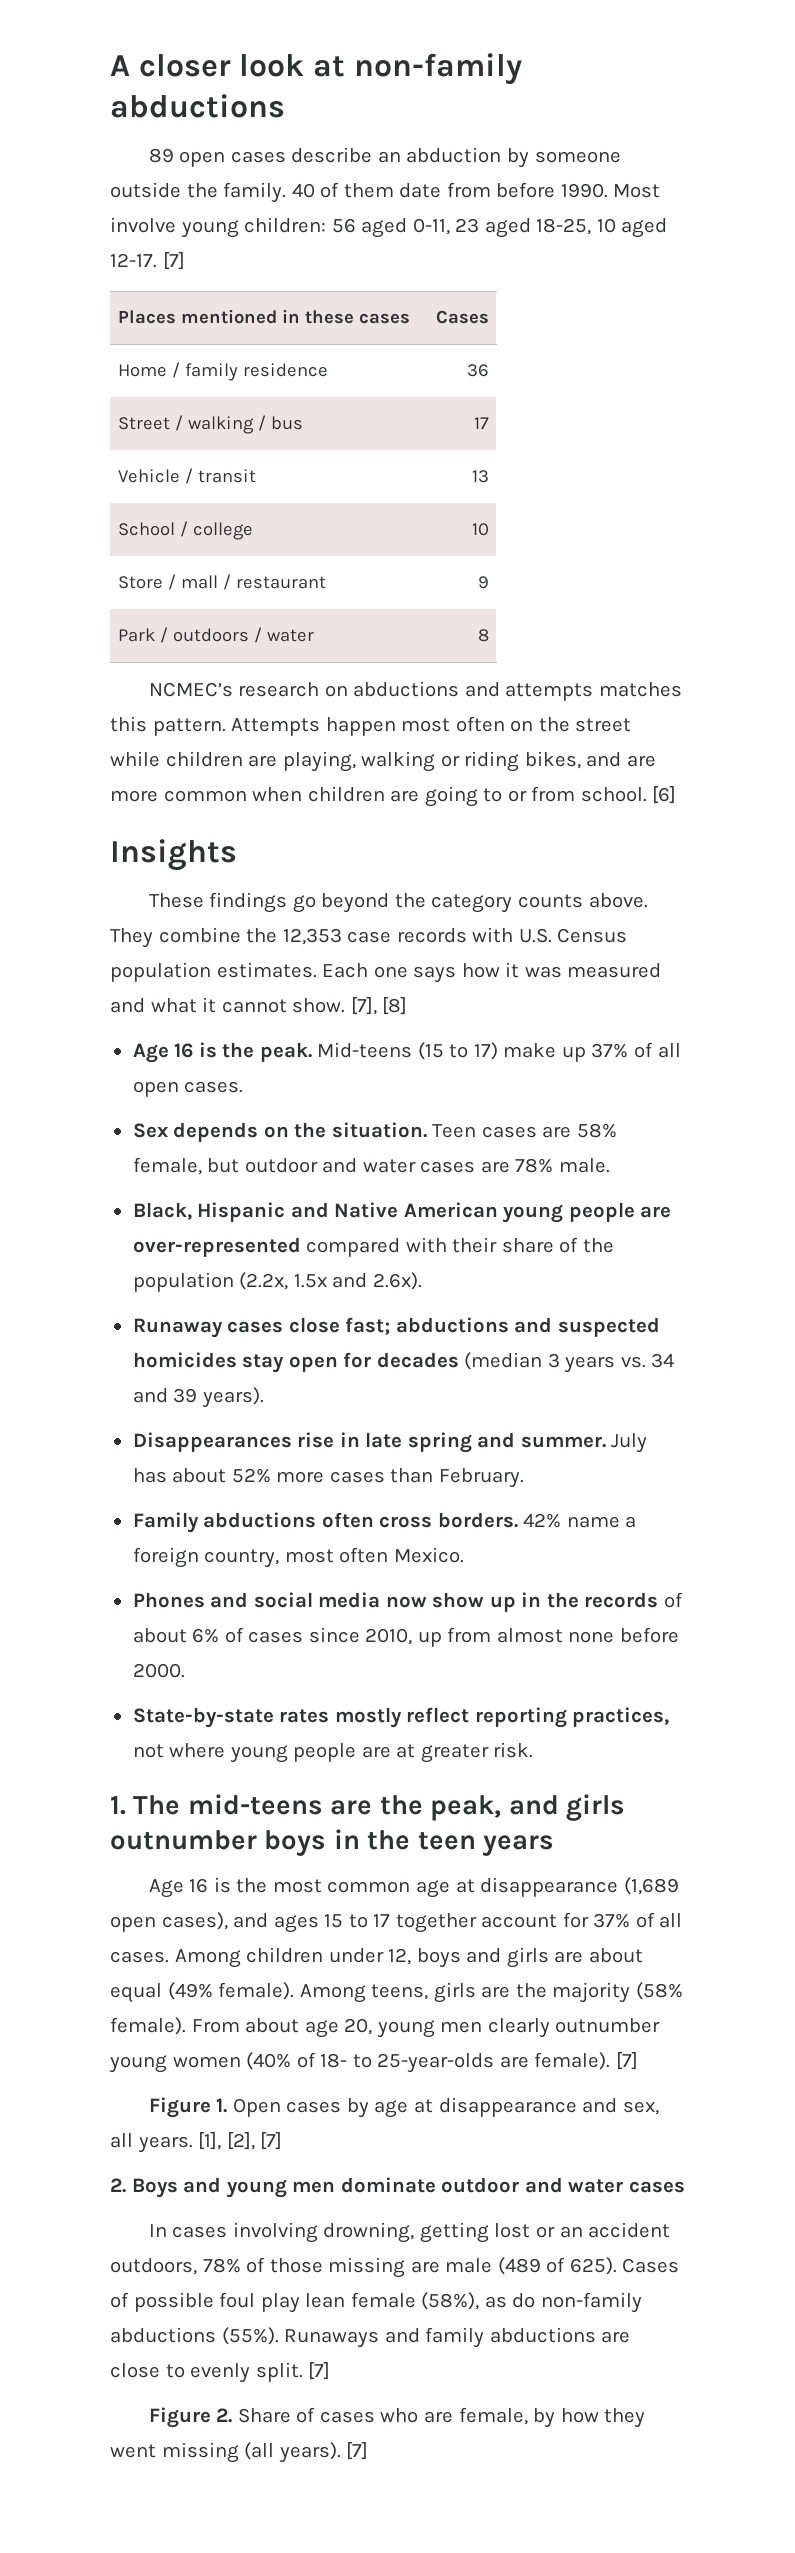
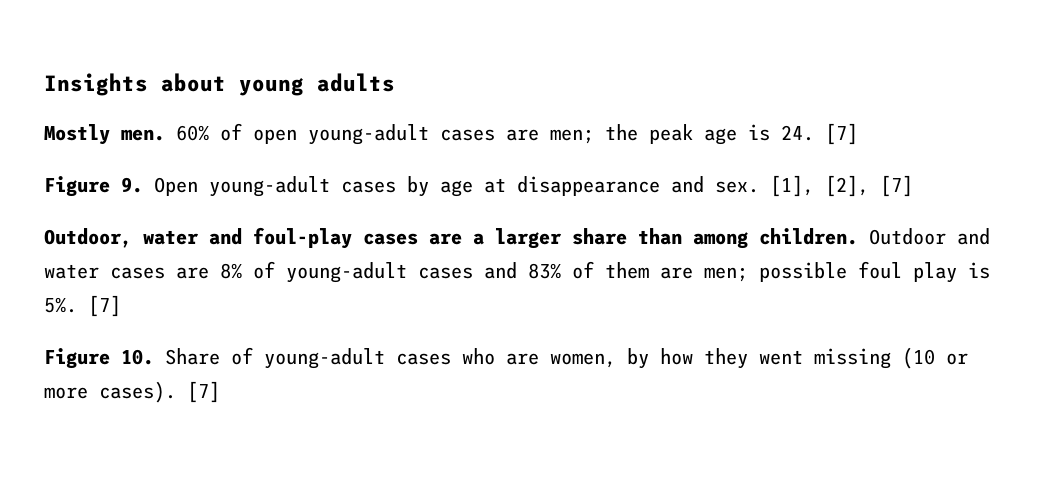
[110,53,522,85] [110,94,285,118] [148,147,621,168] [110,182,661,203] [110,217,668,238] [110,252,185,270] [118,309,411,324] [435,310,489,324] [118,362,329,381] [466,364,489,377] [118,415,304,434] [473,417,489,429] [118,468,257,484] [471,470,489,483] [118,521,254,540] [471,523,489,536] [118,574,327,590] [477,576,489,589] [118,627,315,643] [477,629,489,642] [148,681,682,701] [110,716,632,736] [110,751,656,772] [110,786,677,807] [110,839,237,871] [148,892,648,913] [110,927,628,948] [110,962,662,983] [110,997,408,1015] [132,1042,681,1063] [132,1081,244,1097] [132,1122,617,1142] [132,1157,610,1175] [132,1202,672,1223] [132,1237,614,1257] [132,1272,422,1292] [132,1317,660,1338] [132,1352,675,1373] [132,1387,264,1408] [132,1432,648,1453] [132,1468,524,1488] [132,1512,637,1533] [132,1547,464,1568] [132,1592,683,1612] [132,1627,679,1647] [132,1663,185,1678] [132,1707,670,1728] [132,1742,534,1763] [110,1794,625,1821] [110,1829,555,1856] [148,1877,679,1898] [110,1912,683,1933] [110,1947,643,1968] [110,1982,683,2003] [110,2017,661,2038] [109,2052,638,2073] [148,2097,281,2118] A closer look at non-family abductions // 89 open cases describe an abduction by someone outside the family. 40 of them date from before 1990. Most involve young children: 56 aged 0-11, 23 aged 18-25, 10 aged 12-17. [7] // Places mentioned in these cases | Cases // Home / family residence | 36 // Street / walking / bus | 17 // Vehicle / transit | 13 // School / college | 10 // Store / mall / restaurant | 9 // Park / outdoors / water | 8 // NCMEC’s research on abductions and attempts matches this pattern. Attempts happen most often on the street while children are playing, walking or riding bikes, and are more common when children are going to or from school. [6] // Insights // These findings go beyond the category counts above. They combine the 12,353 case records with U.S. Census population estimates. Each one says how it was measured and what it cannot show. [7], [8] // Age 16 is the peak. Mid-teens (15 to 17) make up 37% of all open cases. // Sex depends on the situation. Teen cases are 58% female, but outdoor and water cases are 78% male. // Black, Hispanic and Native American young people are over-represented compared with their share of the population (2.2x, 1.5x and 2.6x). // Runaway cases close fast; abductions and suspected homicides stay open for decades (median 3 years vs. 34 and 39 years). // Disappearances rise in late spring and summer. July has about 52% more cases than February. // Family abductions often cross borders. 42% name a foreign country, most often Mexico. // Phones and social media now show up in the records of about 6% of cases since 2010, up from almost none before 2000. // State-by-state rates mostly reflect reporting practices, not where young people are at greater risk. // 1. The mid-teens are the peak, and girls outnumber boys in the teen years // Age 16 is the most common age at disappearance (1,689 open cases), and ages 15 to 17 together account for 37% of all cases. Among children under 12, boys and girls are about equal (49% female). Among teens, girls are the majority (58% female). From about age 20, young men clearly outnumber young women (40% of 18- to 25-year-olds are female). [7] // Figure 1. Open -> [44,73,395,96] [44,123,858,145] [44,176,330,197] Insights about young adults // Mostly men. 60% of open young-adult cases are men; the peak age is 24. [7] // Figure 9. Open young-adult
[622,2101,659,2115] [110,2133,193,2153] sex, all years. -> [715,181,759,193] sex.
[110,2177,685,2198] [148,2222,671,2243] [110,2257,680,2278] [110,2292,642,2313] [110,2327,631,2348] [110,2362,331,2383] [148,2407,233,2428] 2. Boys and young men dominate outdoor and water cases // In cases involving drowning, getting lost or an accident outdoors, 78% of those missing are male (489 of 625). Cases of possible foul play lean female (58%), as do non-family abductions (55%). Runaways and family abductions are close to evenly split. [7] // Figure 2. -> [44,227,990,249] [44,261,990,283] [44,295,121,317] [44,348,154,369] Outdoor, water and foul-play cases are a larger share than among children. Outdoor and water cases are 8% of young-adult cases and 83% of them are men; possible foul play is 5%. [7] // Figure 10.
(316, 2415) none -> [264,348,385,369] young-adult
[458,2407,528,2425] female, -> [550,353,616,368] women,
[244,2442,341,2463] (all years). -> [902,347,968,369] [44,381,176,403] (10 or more cases).

